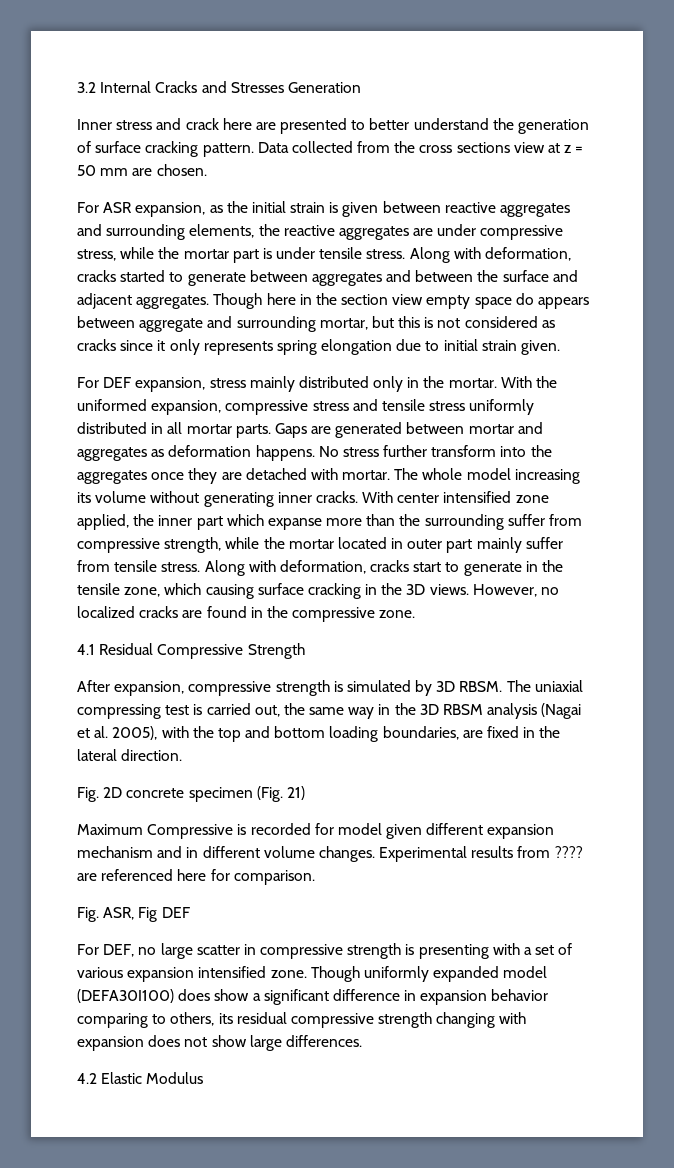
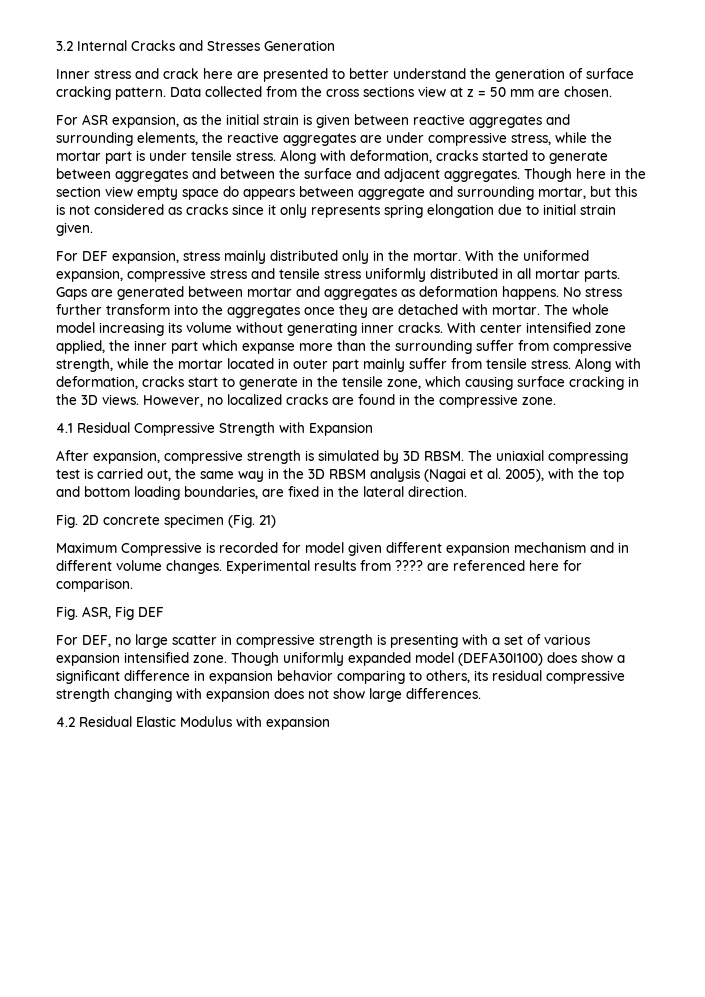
(305, 651) none -> [279,422,373,436] with Expansion
(97, 1078) none -> [79,716,132,727] Residual
(204, 1078) none -> [236,716,330,730] with expansion

